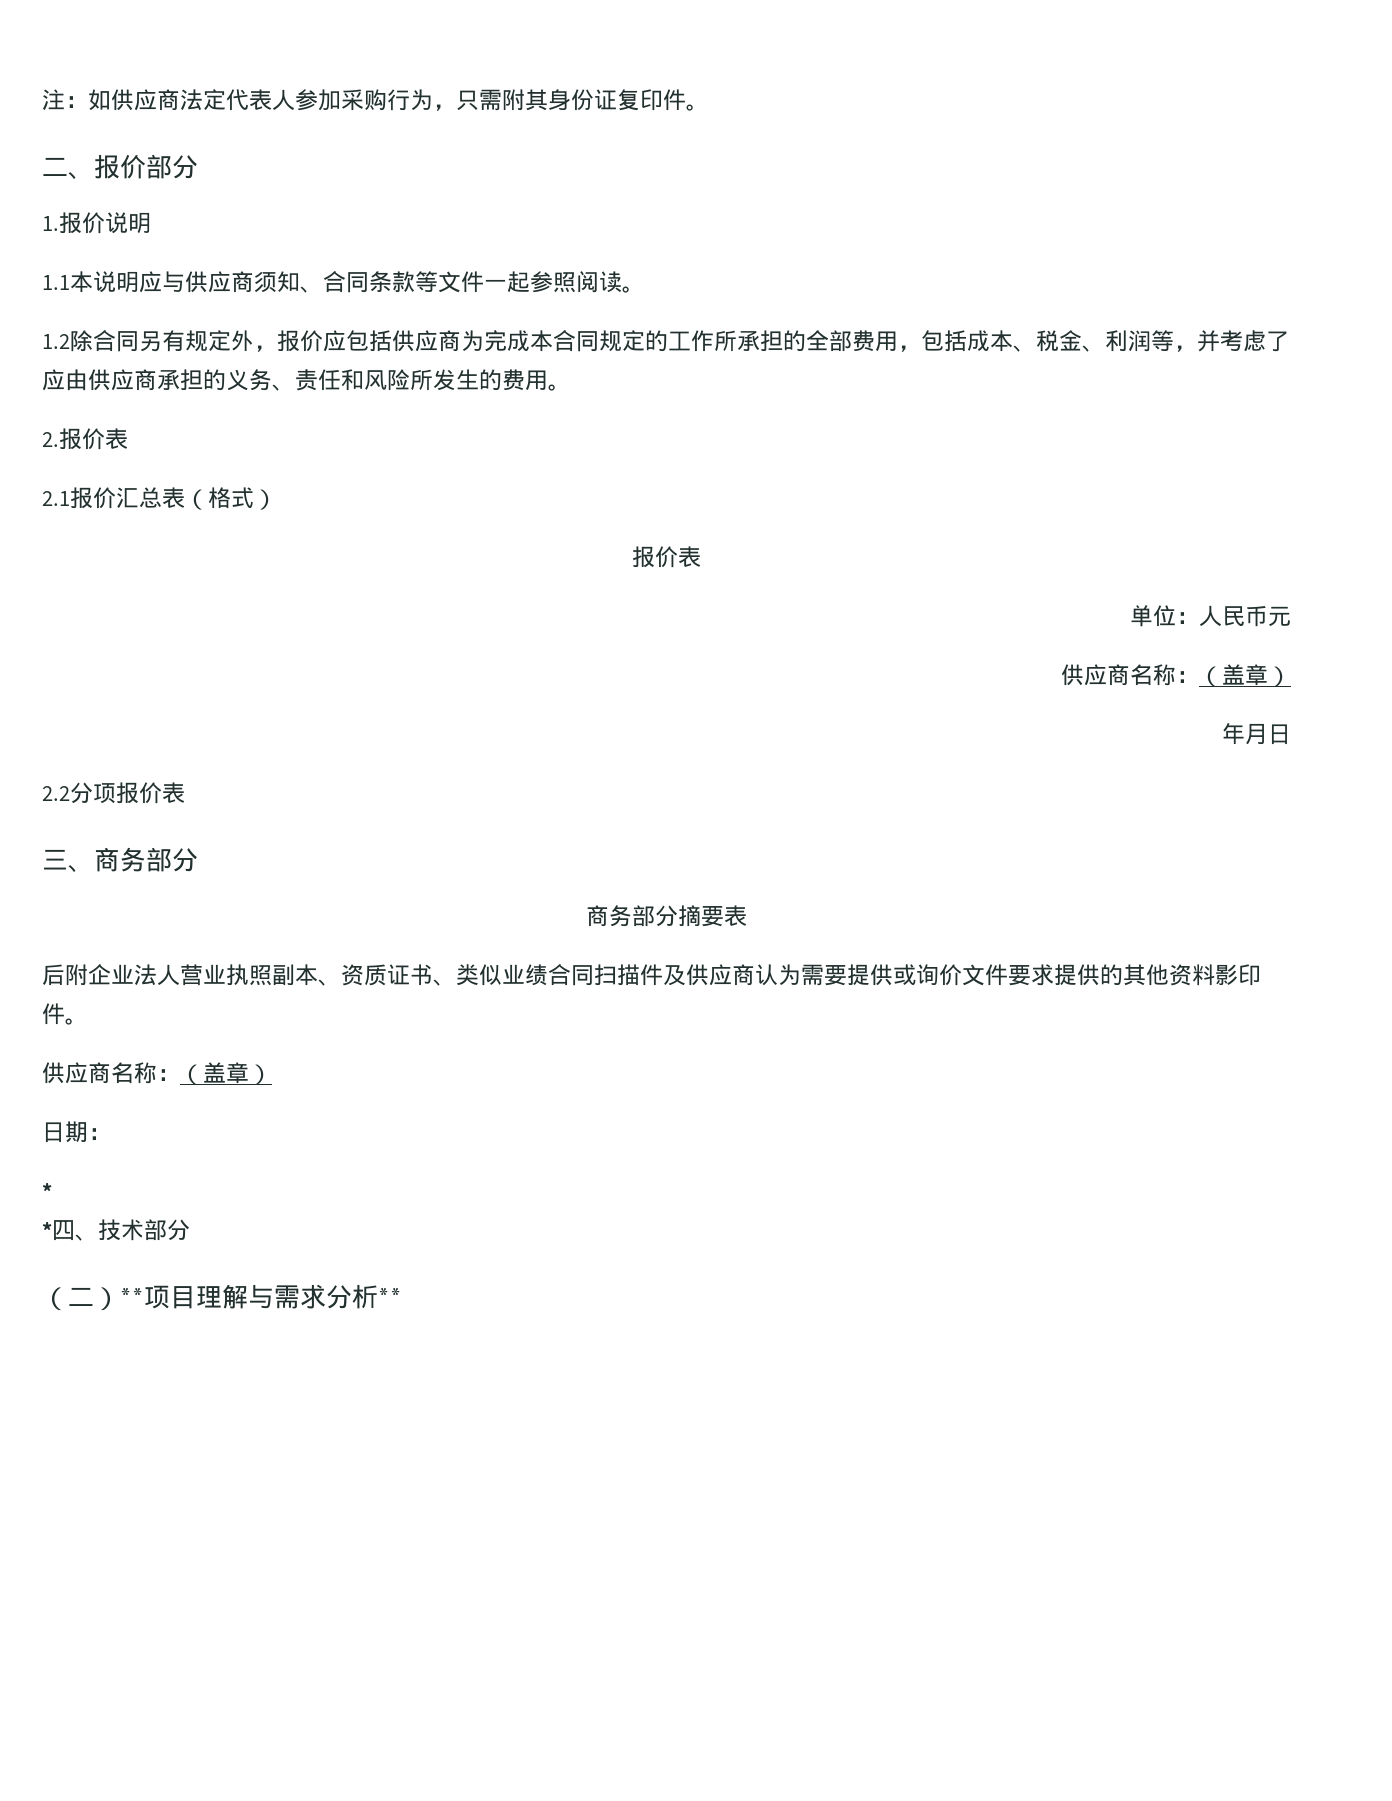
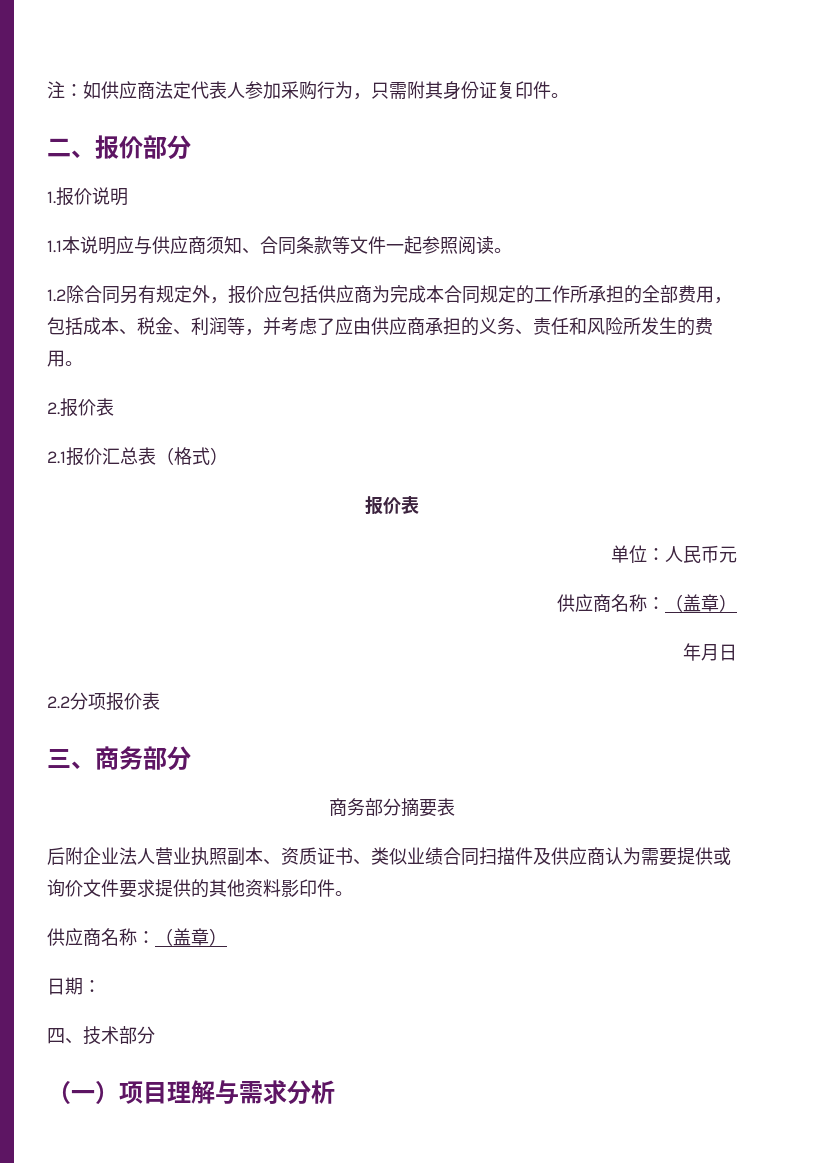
[42,1183,52,1199] [42,1222,52,1238] * // * -> (101, 986) none
[68,1287,144,1311] 二）** -> [71,1080,119,1104] 一）
[378,1288,402,1306] ** -> (335, 1092) none

